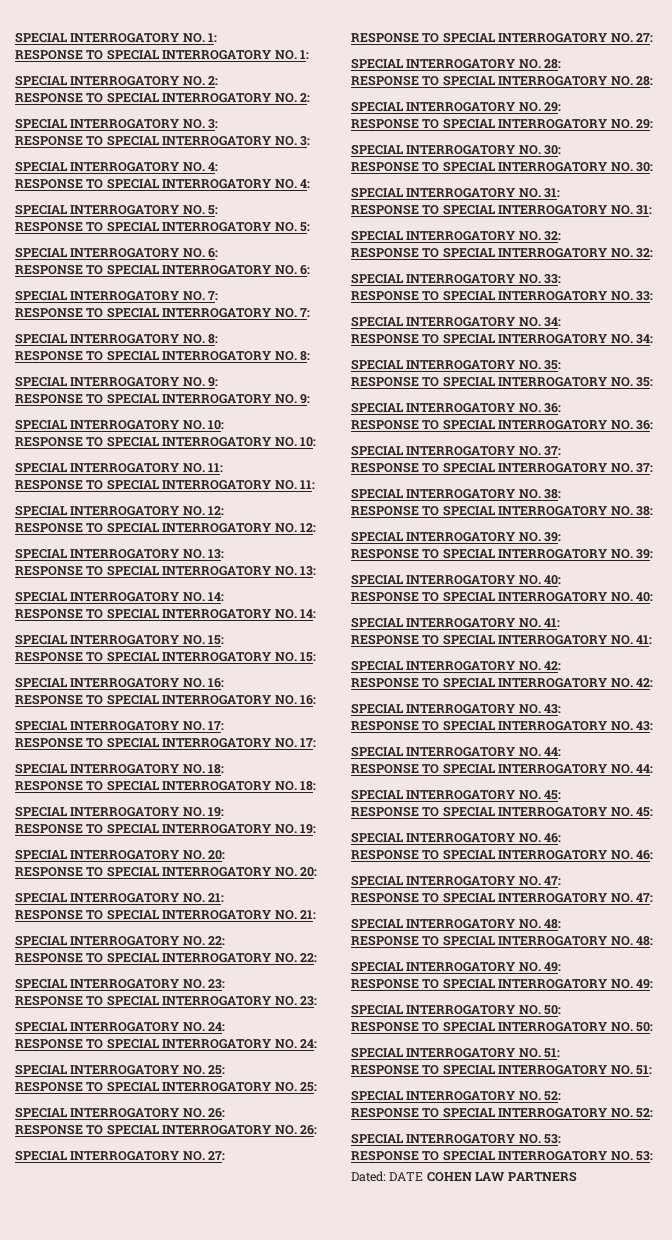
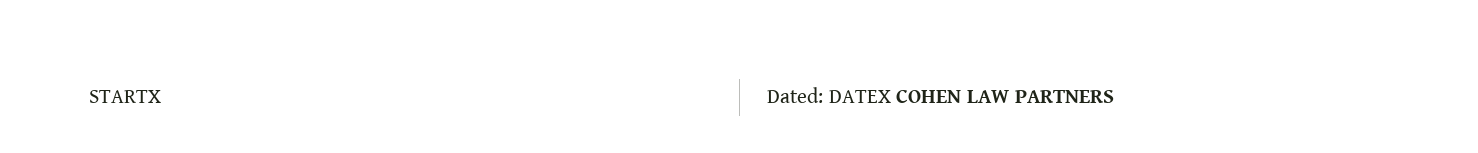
[15,32,218,43] [15,49,309,60] [15,75,219,86] [15,92,310,103] [15,118,219,129] [15,135,310,146] [15,161,219,172] [15,178,310,189] [15,204,219,215] [15,221,310,232] [15,247,219,258] [15,264,310,275] [15,290,219,301] [15,307,310,318] [15,333,219,344] [15,350,310,361] [15,376,219,387] [15,393,310,404] [15,419,225,430] [15,436,316,447] [15,462,224,473] [15,479,315,490] [15,505,225,516] [15,522,316,533] [15,548,225,559] [15,565,316,576] [15,591,225,602] [15,608,316,619] [15,634,225,645] [15,651,316,662] [15,677,225,688] [15,694,316,705] [15,720,225,731] [15,737,316,748] [15,763,225,774] [15,780,316,791] [15,806,225,817] [15,823,316,834] [15,849,226,860] [15,866,317,877] [15,892,225,903] [15,909,316,920] [15,935,226,946] [15,952,317,963] [15,978,226,989] [15,995,317,1006] [15,1021,226,1032] [15,1038,317,1049] [15,1064,226,1075] [15,1081,317,1092] [15,1107,226,1118] [15,1124,317,1135] [15,1150,226,1161] [351,32,653,43] [351,58,562,69] [351,75,653,86] [351,101,562,112] [351,118,653,129] [351,144,562,155] [351,161,653,172] [351,187,561,198] [351,204,652,215] [351,230,562,241] [351,247,653,258] [351,273,562,284] [351,290,653,301] [351,316,562,327] [351,333,653,344] [351,359,562,370] [351,376,653,387] [351,402,562,413] [351,419,653,430] [351,445,562,456] [351,462,653,473] [351,488,562,499] [351,505,653,516] [351,531,562,542] [351,548,653,559] [351,574,562,585] [351,591,653,602] [351,617,561,628] [351,634,652,645] [351,660,562,671] [351,677,653,688] [351,703,562,714] [351,720,653,731] [351,746,562,757] [351,763,653,774] [351,789,562,800] [351,806,653,817] [351,832,562,843] [351,849,653,860] [351,875,562,886] [351,892,653,903] [351,918,562,929] [351,935,653,946] [351,961,562,972] [351,978,653,989] [351,1004,562,1015] [351,1021,653,1032] [351,1047,561,1058] [351,1064,652,1075] [351,1090,562,1101] [351,1107,653,1118] [351,1133,562,1144] [351,1150,653,1161] SPECIAL INTERROGATORY NO. 1: // RESPONSE TO SPECIAL INTERROGATORY NO. 1: // SPECIAL INTERROGATORY NO. 2: // RESPONSE TO SPECIAL INTERROGATORY NO. 2: // SPECIAL INTERROGATORY NO. 3: // RESPONSE TO SPECIAL INTERROGATORY NO. 3: // SPECIAL INTERROGATORY NO. 4: // RESPONSE TO SPECIAL INTERROGATORY NO. 4: // SPECIAL INTERROGATORY NO. 5: // RESPONSE TO SPECIAL INTERROGATORY NO. 5: // SPECIAL INTERROGATORY NO. 6: // RESPONSE TO SPECIAL INTERROGATORY NO. 6: // SPECIAL INTERROGATORY NO. 7: // RESPONSE TO SPECIAL INTERROGATORY NO. 7: // SPECIAL INTERROGATORY NO. 8: // RESPONSE TO SPECIAL INTERROGATORY NO. 8: // SPECIAL INTERROGATORY NO. 9: // RESPONSE TO SPECIAL INTERROGATORY NO. 9: // SPECIAL INTERROGATORY NO. 10: // RESPONSE TO SPECIAL INTERROGATORY NO. 10: // SPECIAL INTERROGATORY NO. 11: // RESPONSE TO SPECIAL INTERROGATORY NO. 11: // SPECIAL INTERROGATORY NO. 12: // RESPONSE TO SPECIAL INTERROGATORY NO. 12: // SPECIAL INTERROGATORY NO. 13: // RESPONSE TO SPECIAL INTERROGATORY NO. 13: // SPECIAL INTERROGATORY NO. 14: // RESPONSE TO SPECIAL INTERROGATORY NO. 14: // SPECIAL INTERROGATORY NO. 15: // RESPONSE TO SPECIAL INTERROGATORY NO. 15: // SPECIAL INTERROGATORY NO. 16: // RESPONSE TO SPECIAL INTERROGATORY NO. 16: // SPECIAL INTERROGATORY NO. 17: // RESPONSE TO SPECIAL INTERROGATORY NO. 17: // SPECIAL INTERROGATORY NO. 18: // RESPONSE TO SPECIAL INTERROGATORY NO. 18: // SPECIAL INTERROGATORY NO. 19: // RESPONSE TO SPECIAL INTERROGATORY NO. 19: // SPECIAL INTERROGATORY NO. 20: // RESPONSE TO SPECIAL INTERROGATORY NO. 20: // SPECIAL INTERROGATORY NO. 21: // RESPONSE TO SPECIAL INTERROGATORY NO. 21: // SPECIAL INTERROGATORY NO. 22: // RESPONSE TO SPECIAL INTERROGATORY NO. 22: // SPECIAL INTERROGATORY NO. 23: // RESPONSE TO SPECIAL INTERROGATORY NO. 23: // SPECIAL INTERROGATORY NO. 24: // RESPONSE TO SPECIAL INTERROGATORY NO. 24: // SPECIAL INTERROGATORY NO. 25: // RESPONSE TO SPECIAL INTERROGATORY NO. 25: // SPECIAL INTERROGATORY NO. 26: // RESPONSE TO SPECIAL INTERROGATORY NO. 26: // SPECIAL INTERROGATORY NO. 27: // RESPONSE TO SPECIAL INTERROGATORY NO. 27: // SPECIAL INTERROGATORY NO. 28: // RESPONSE TO SPECIAL INTERROGATORY NO. 28: // SPECIAL INTERROGATORY NO. 29: // RESPONSE TO SPECIAL INTERROGATORY NO. 29: // SPECIAL INTERROGATORY NO. 30: // RESPONSE TO SPECIAL INTERROGATORY NO. 30: // SPECIAL INTERROGATORY NO. 31: // RESPONSE TO SPECIAL INTERROGATORY NO. 31: // SPECIAL INTERROGATORY NO. 32: // RESPONSE TO SPECIAL INTERROGATORY NO. 32: // SPECIAL INTERROGATORY NO. 33: // RESPONSE TO SPECIAL INTERROGATORY NO. 33: // SPECIAL INTERROGATORY NO. 34: // RESPONSE TO SPECIAL INTERROGATORY NO. 34: // SPECIAL INTERROGATORY NO. 35: // RESPONSE TO SPECIAL INTERROGATORY NO. 35: // SPECIAL INTERROGATORY NO. 36: // RESPONSE TO SPECIAL INTERROGATORY NO. 36: // SPECIAL INTERROGATORY NO. 37: // RESPONSE TO SPECIAL INTERROGATORY NO. 37: // SPECIAL INTERROGATORY NO. 38: // RESPONSE TO SPECIAL INTERROGATORY NO. 38: // SPECIAL INTERROGATORY NO. 39: // RESPONSE TO SPECIAL INTERROGATORY NO. 39: // SPECIAL INTERROGATORY NO. 40: // RESPONSE TO SPECIAL INTERROGATORY NO. 40: // SPECIAL INTERROGATORY NO. 41: // RESPONSE TO SPECIAL INTERROGATORY NO. 41: // SPECIAL INTERROGATORY NO. 42: // RESPONSE TO SPECIAL INTERROGATORY NO. 42: // SPECIAL INTERROGATORY NO. 43: // RESPONSE TO SPECIAL INTERROGATORY NO. 43: // SPECIAL INTERROGATORY NO. 44: // RESPONSE TO SPECIAL INTERROGATORY NO. 44: // SPECIAL INTERROGATORY NO. 45: // RESPONSE TO SPECIAL INTERROGATORY NO. 45: // SPECIAL INTERROGATORY NO. 46: // RESPONSE TO SPECIAL INTERROGATORY NO. 46: // SPECIAL INTERROGATORY NO. 47: // RESPONSE TO SPECIAL INTERROGATORY NO. 47: // SPECIAL INTERROGATORY NO. 48: // RESPONSE TO SPECIAL INTERROGATORY NO. 48: // SPECIAL INTERROGATORY NO. 49: // RESPONSE TO SPECIAL INTERROGATORY NO. 49: // SPECIAL INTERROGATORY NO. 50: // RESPONSE TO SPECIAL INTERROGATORY NO. 50: // SPECIAL INTERROGATORY NO. 51: // RESPONSE TO SPECIAL INTERROGATORY NO. 51: // SPECIAL INTERROGATORY NO. 52: // RESPONSE TO SPECIAL INTERROGATORY NO. 52: // SPECIAL INTERROGATORY NO. 53: // RESPONSE TO SPECIAL INTERROGATORY NO. 53: -> [89,90,161,103] STARTX
[389,1172,424,1181] DATE -> [828,90,891,103] DATEX

